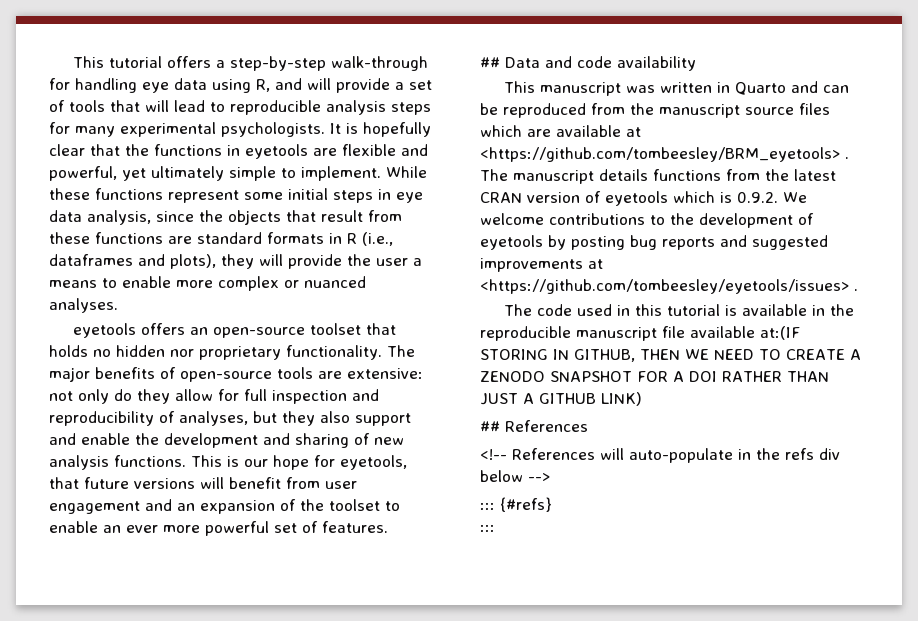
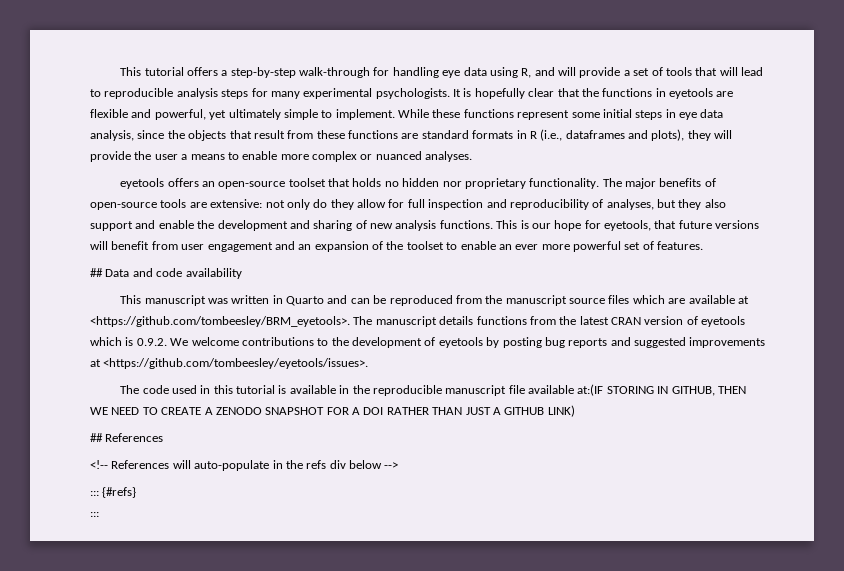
[480,147,849,162] <https://github.com/tombeesley/BRM_eyetools> . -> [90,316,350,327] <https://github.com/tombeesley/BRM_eyetools>.
[480,279,858,294] <https://github.com/tombeesley/eyetools/issues> . -> [103,358,369,369] <https://github.com/tombeesley/eyetools/issues>.

